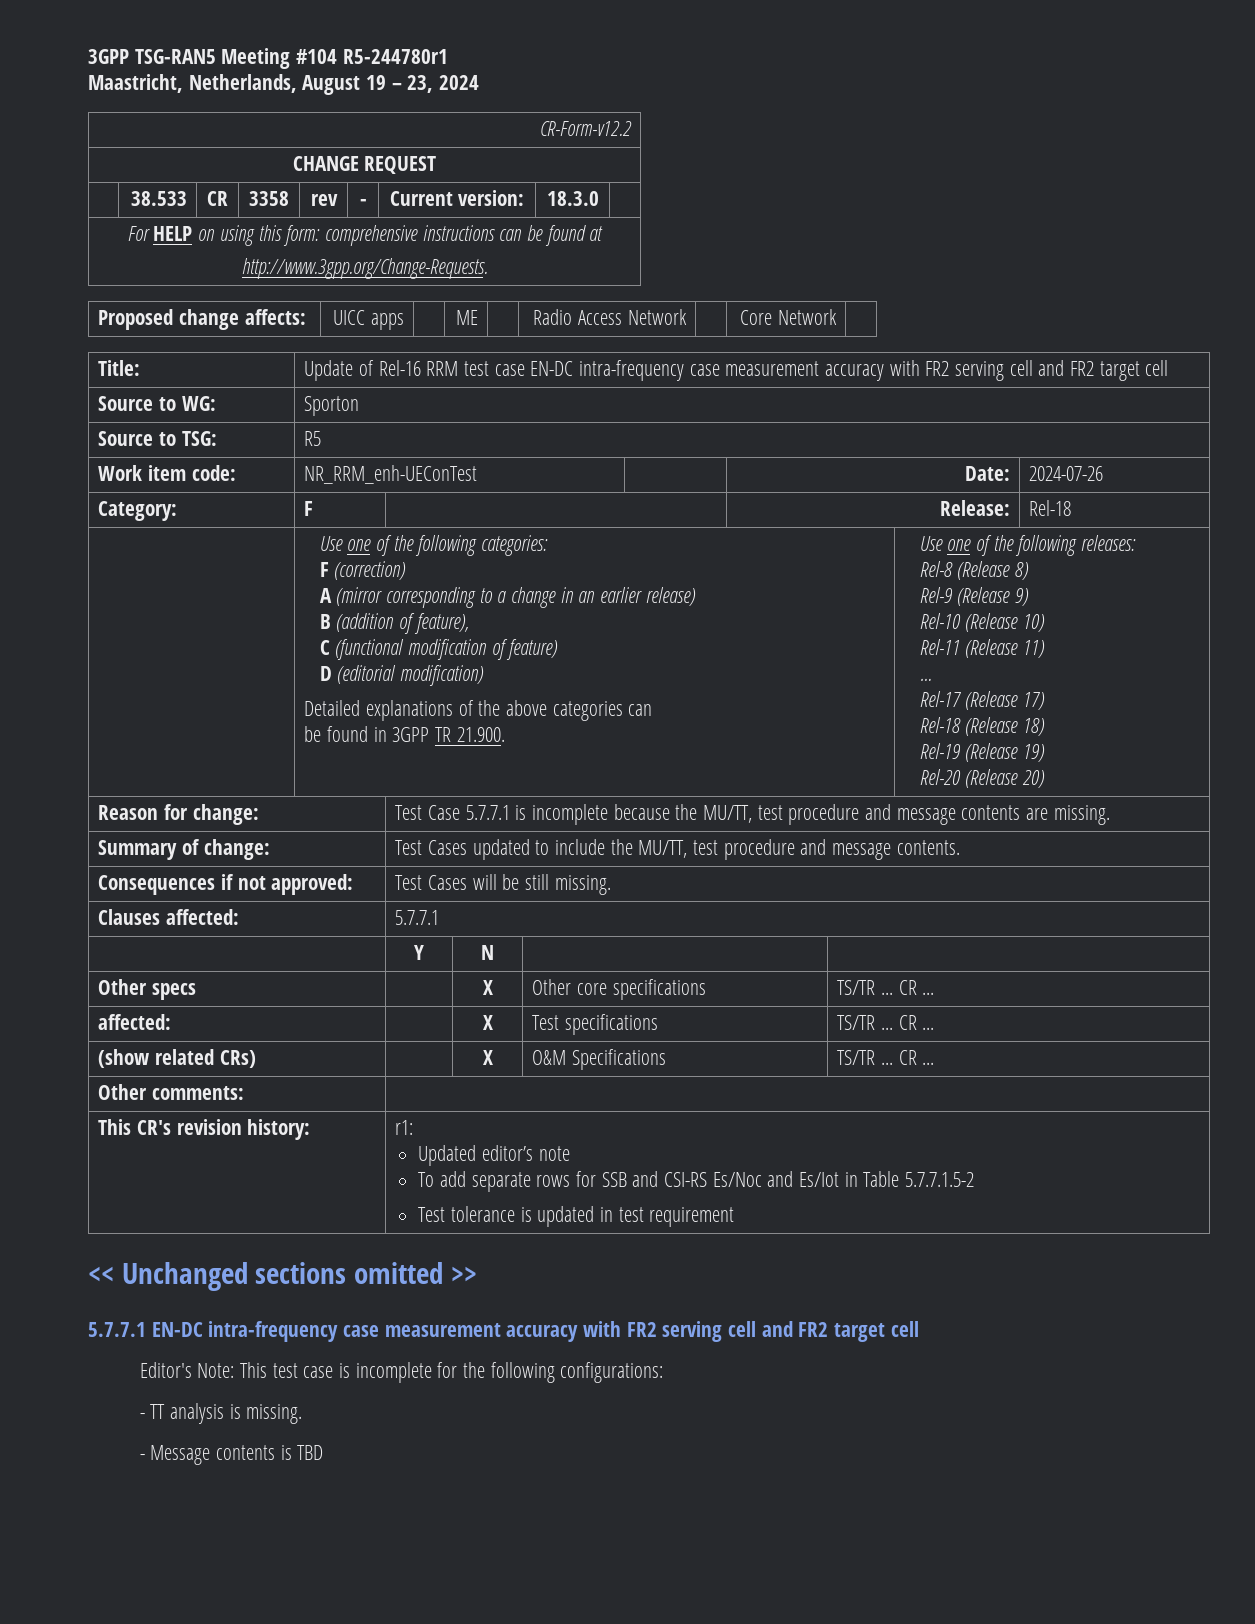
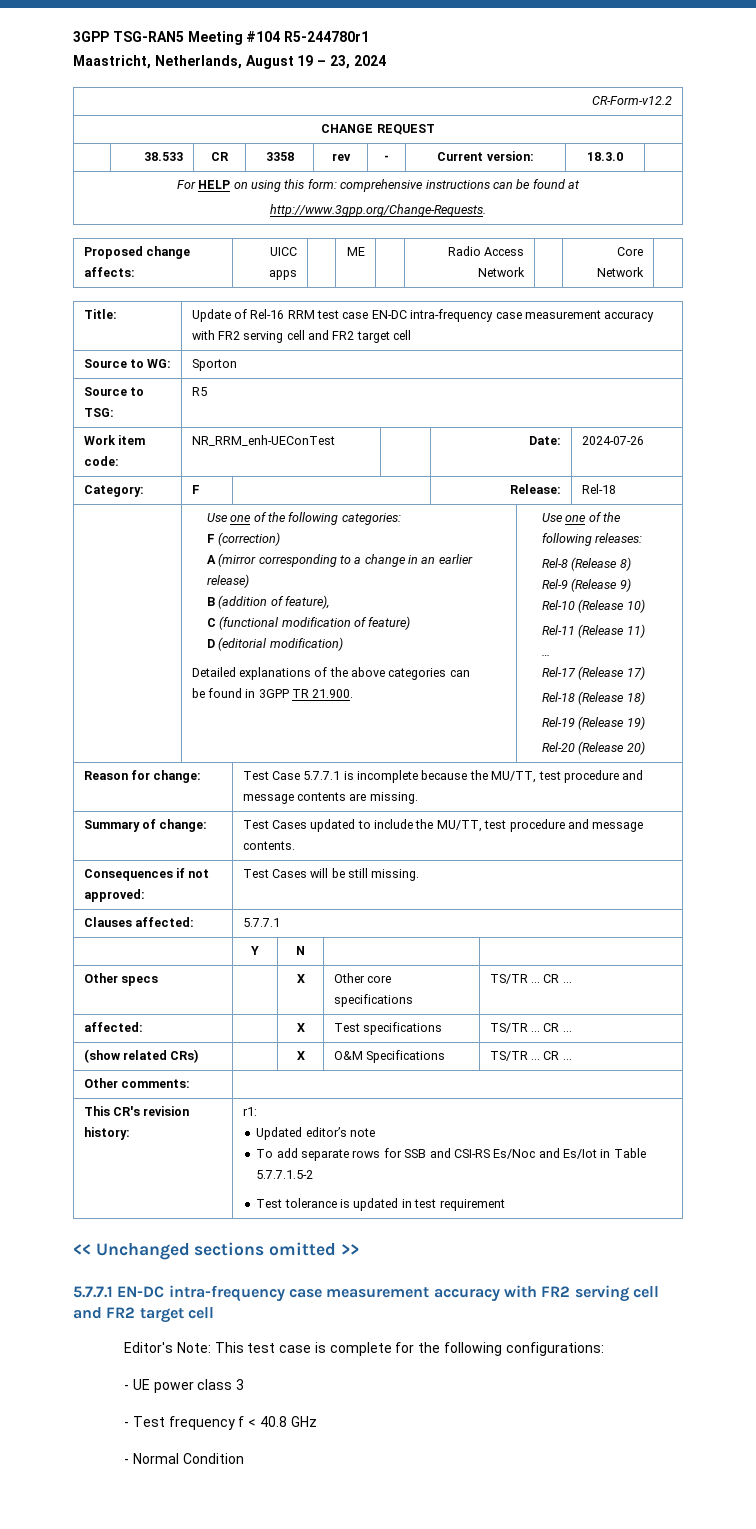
[355,1362,432,1383] incomplete -> [329,1342,392,1356] complete
[150,1403,303,1424] [139,1445,324,1465] TT analysis is missing. // - Message contents is TBD -> [132,1379,245,1393] [123,1416,317,1430] [123,1453,244,1464] UE power class 3 // - Test frequency f < 40.8 GHz // - Normal Condition

